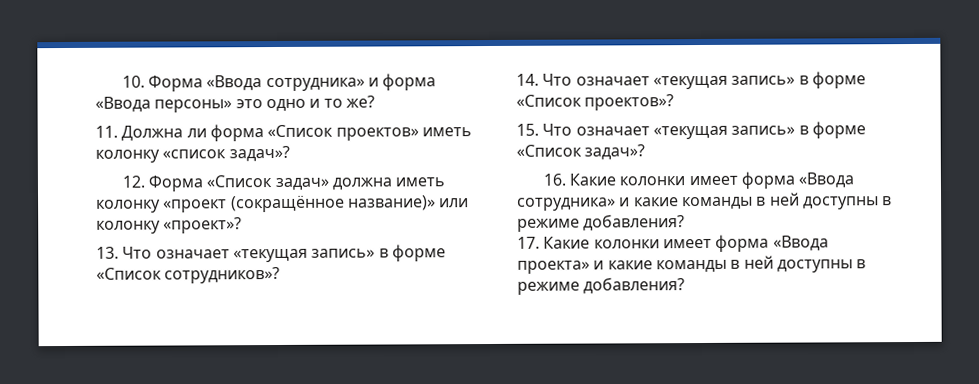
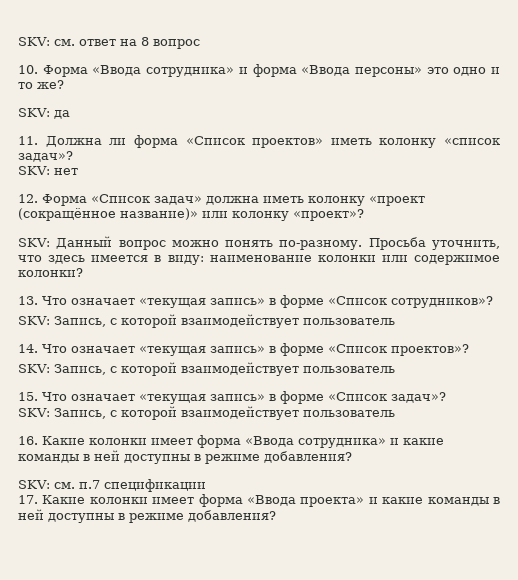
(121, 81) none -> [18,37,200,49] SKV: см. ответ на 8 вопрос //
(375, 101) none -> [18,108,70,119] // SKV: да
(290, 153) none -> [18,166,78,175] // SKV: нет
(243, 225) none -> [18,236,500,250] [18,255,500,265] [18,268,83,277] // SKV: Данный вопрос можно понять по-разному. Просьба уточнить, что здесь имеется в виду: наименование колонки или содержимое колонки?
(281, 275) none -> [18,314,395,328] // SKV: Запись, с которой взаимодействует пользователь
(675, 102) none -> [18,362,395,376] // SKV: Запись, с которой взаимодействует пользователь
(646, 152) none -> [18,406,395,420] // SKV: Запись, с которой взаимодействует пользователь
(686, 222) none -> [18,479,206,492] // SKV: см. п.7 спецификации

